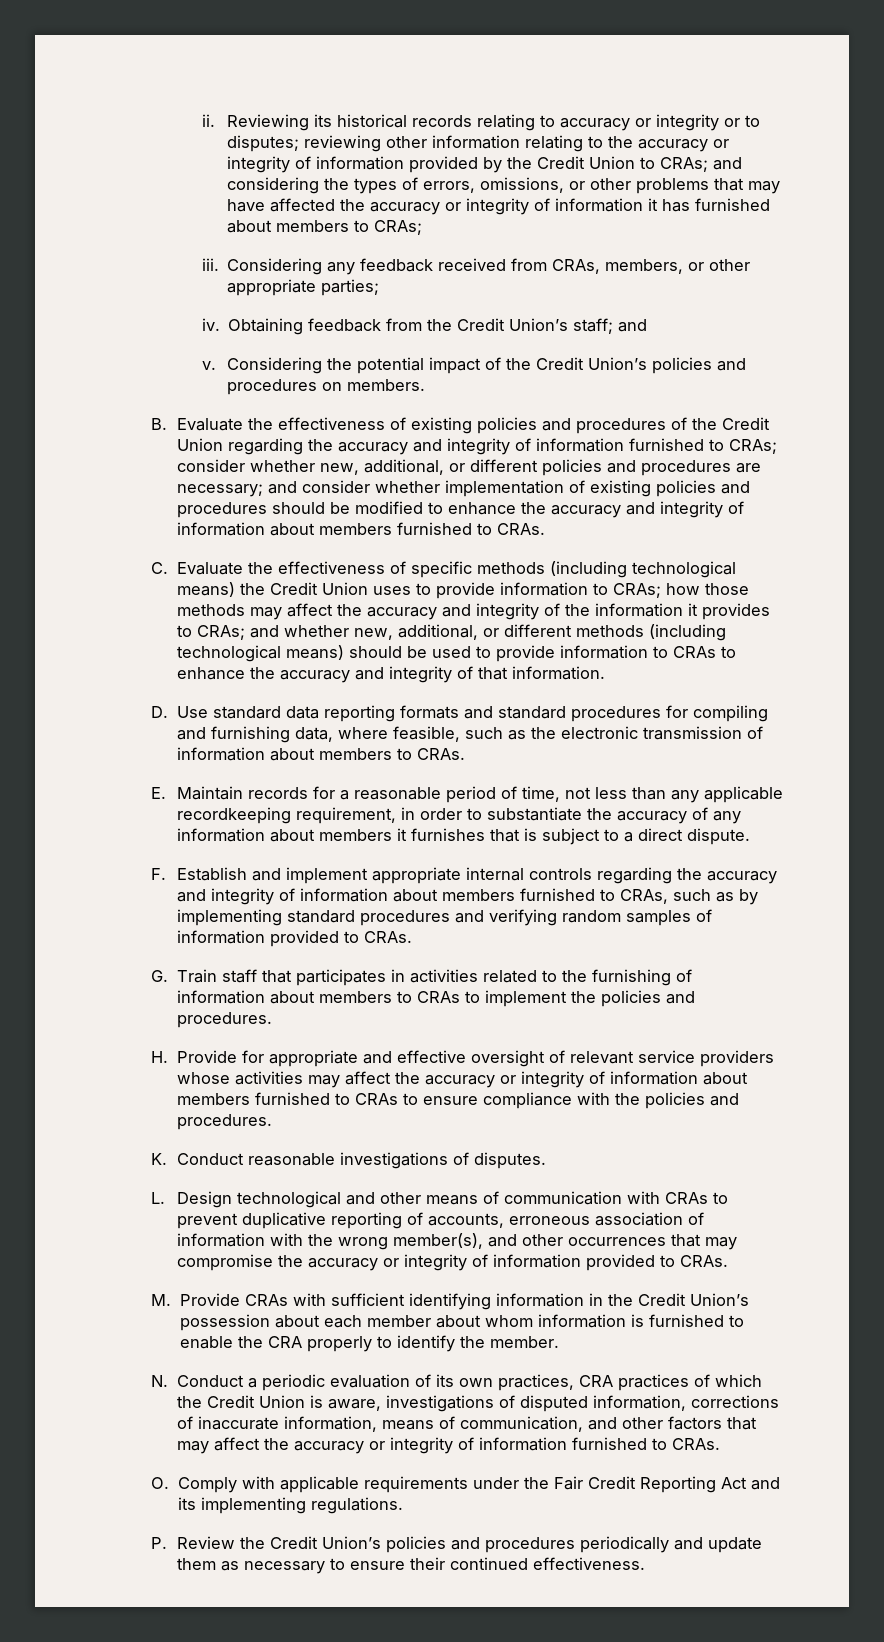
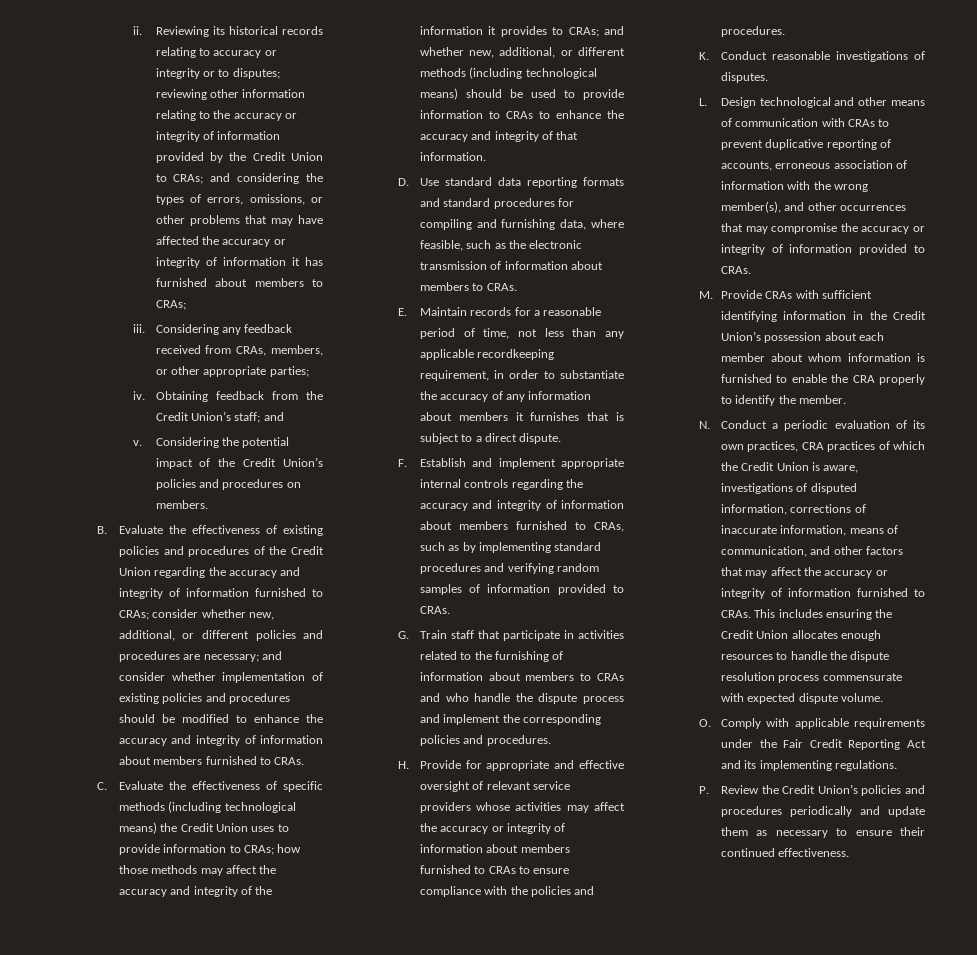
[295,969,386,986] participates -> [502,630,560,641] participate
[464,991,480,1003] to -> [419,693,624,704] [419,714,440,723] and who handle the dispute process and
(596, 997) none -> [523,714,602,725] corresponding
(720, 1444) none -> [754,609,893,620] [720,630,882,641] [720,651,890,662] [720,672,902,683] [720,693,884,704] This includes ensuring the Credit Union allocates enough resources to handle the dispute resolution process commensurate with expected dispute volume.

